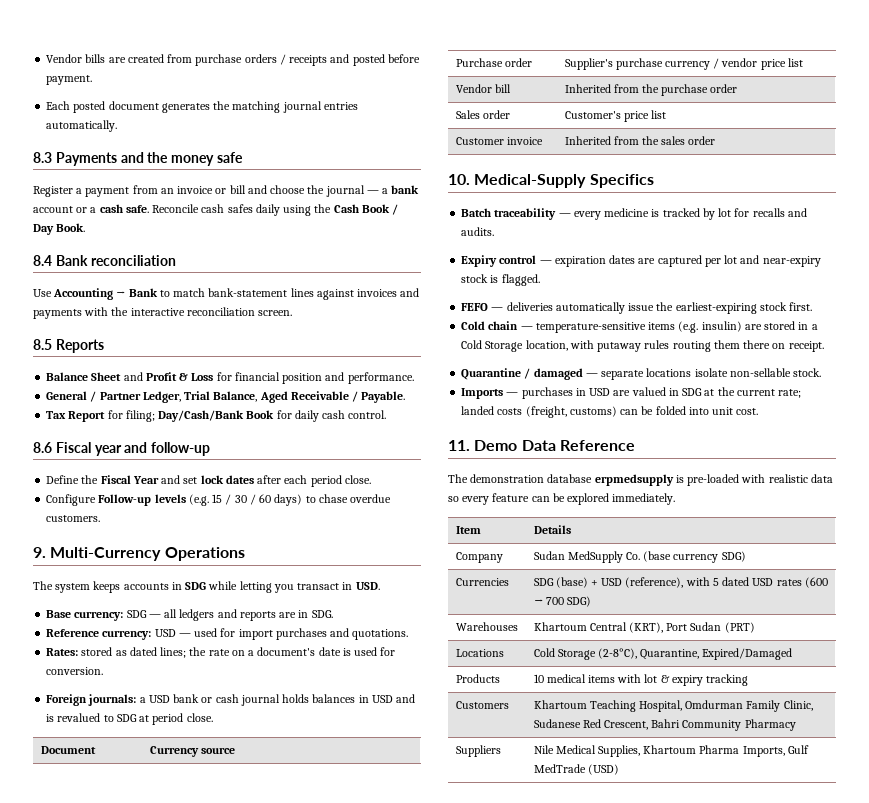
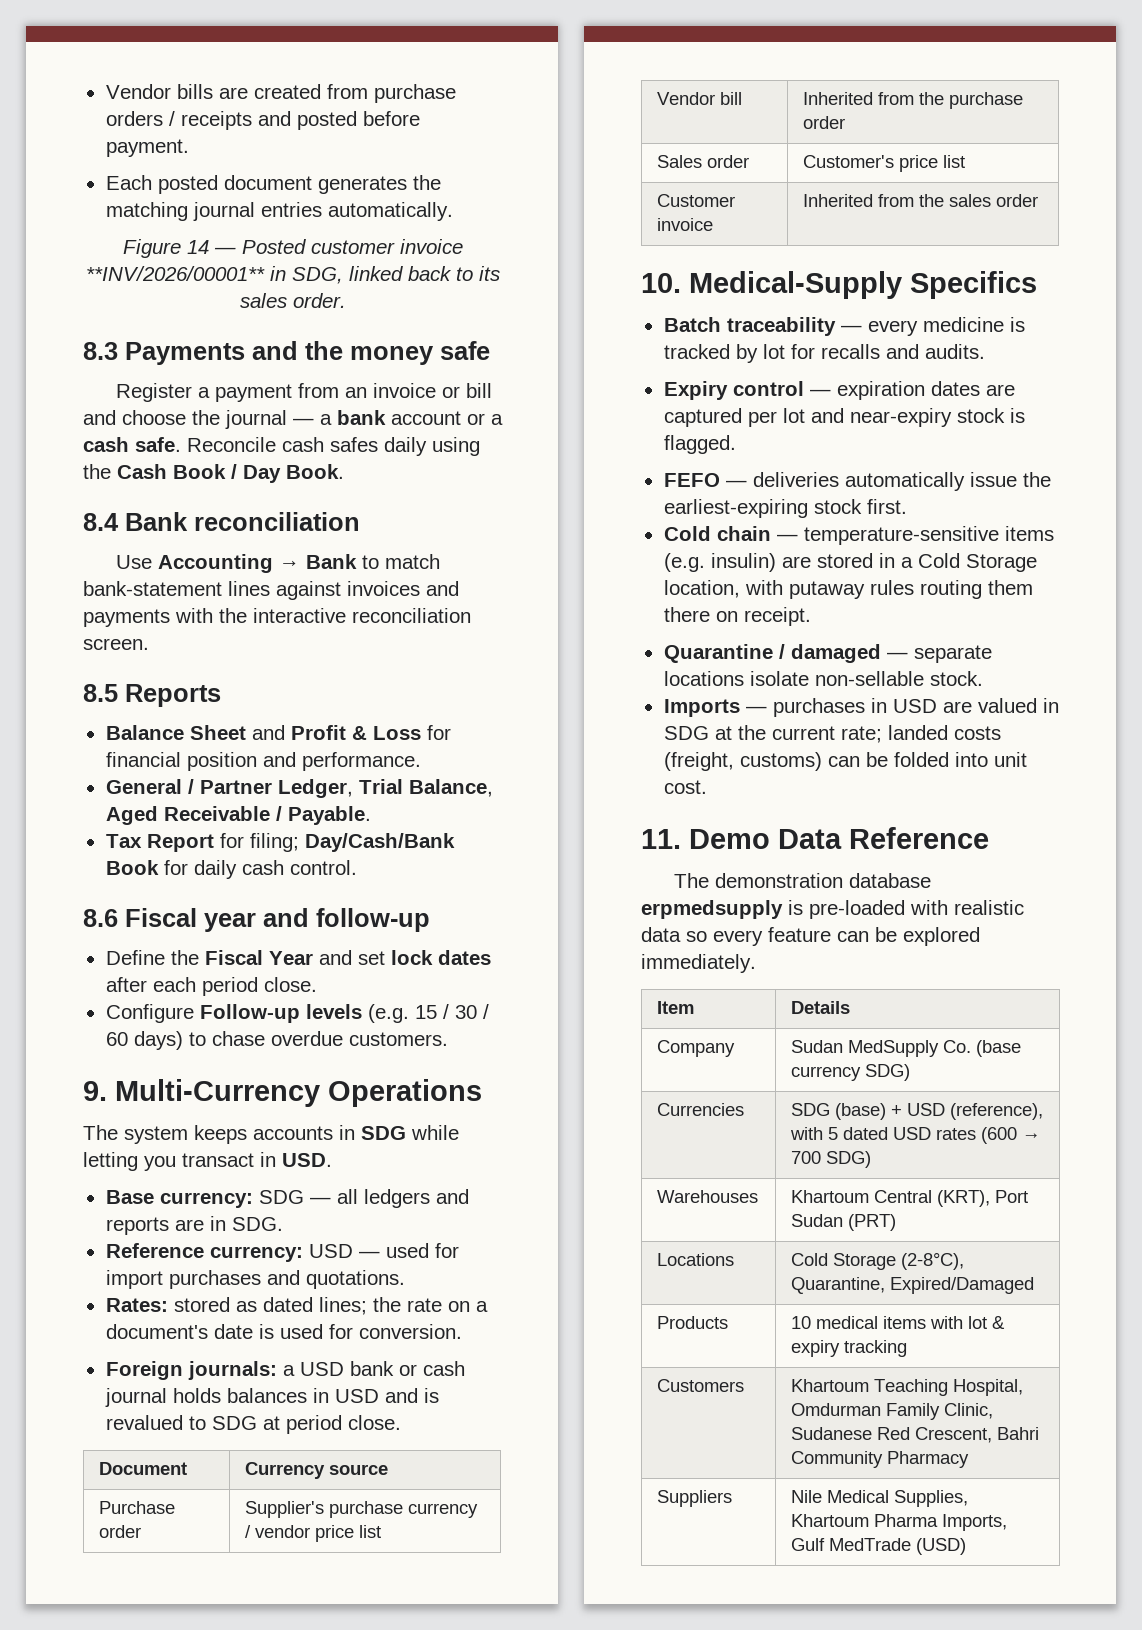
(118, 126) none -> [122,239,463,258] [85,266,500,284] [239,293,346,308] // Figure 14 — Posted customer invoice **INV/2026/00001** in SDG, linked back to its sales order.

